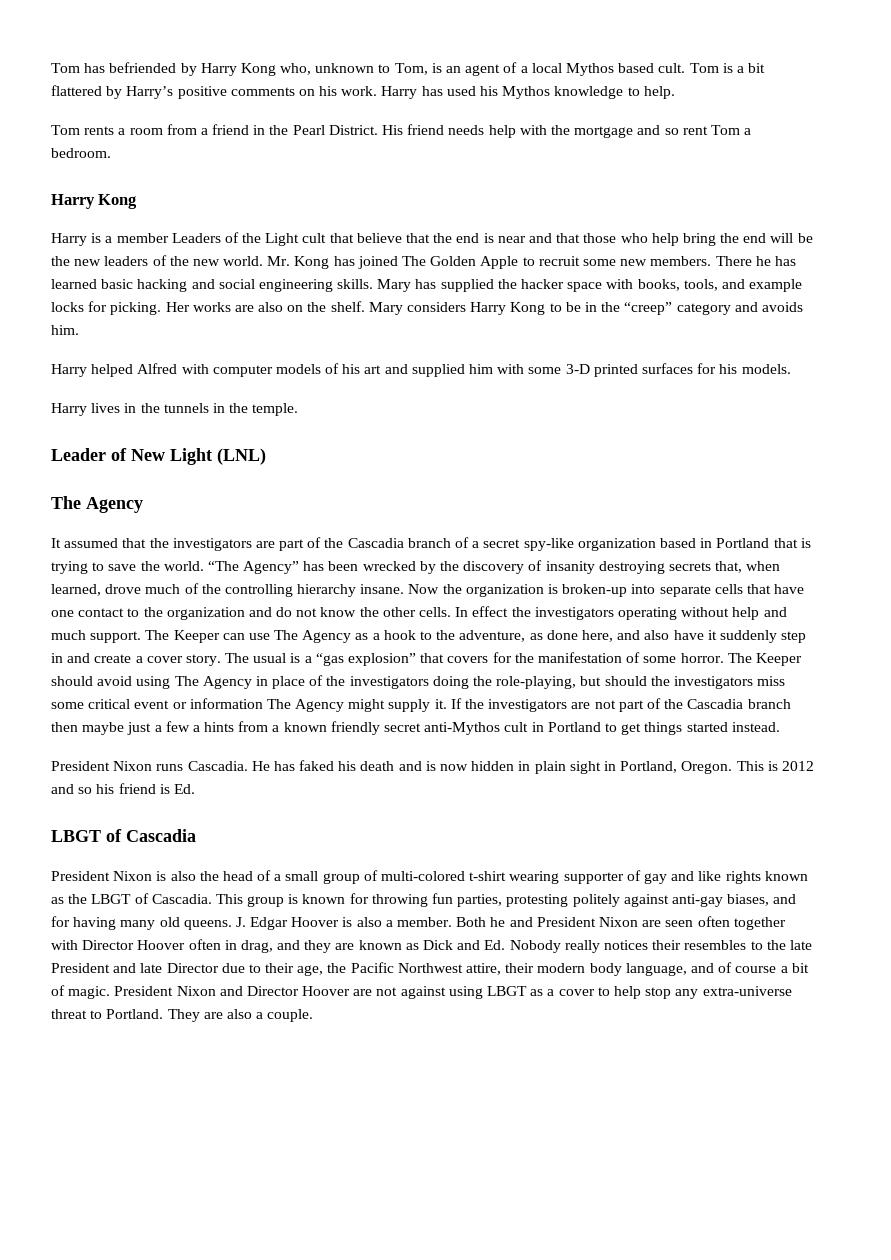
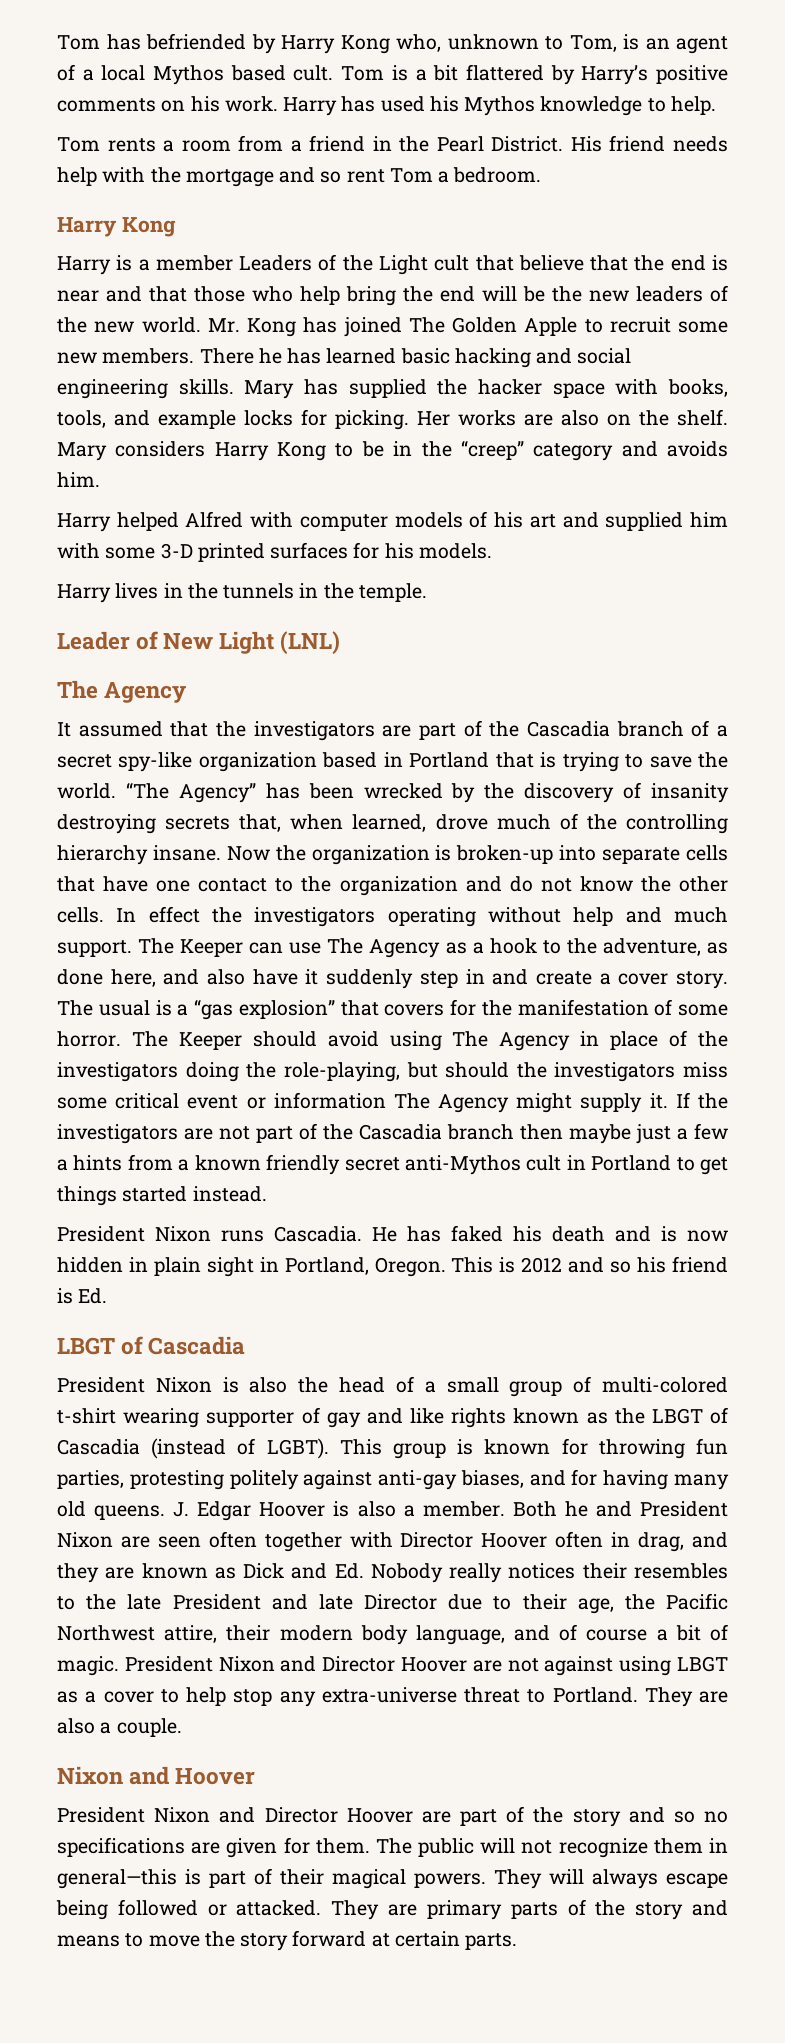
[151,894,212,904] Cascadia. -> [57,1438,329,1459] Cascadia (instead of LGBT).
(314, 1015) none -> [57,1766,256,1785] [57,1806,728,1827] [57,1837,728,1858] [57,1868,728,1889] [56,1899,729,1920] [57,1930,518,1951] // Nixon and Hoover // President Nixon and Director Hoover are part of the story and so no specifications are given for them. The public will not recognize them in general—this is part of their magical powers. They will always escape being followed or attacked. They are primary parts of the story and means to move the story forward at certain parts.

